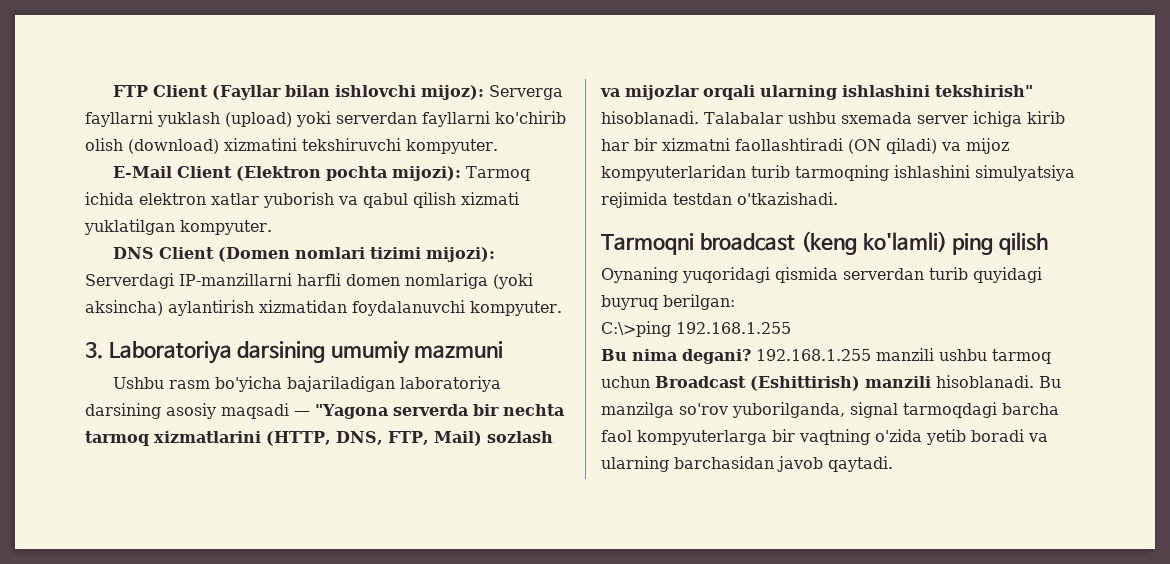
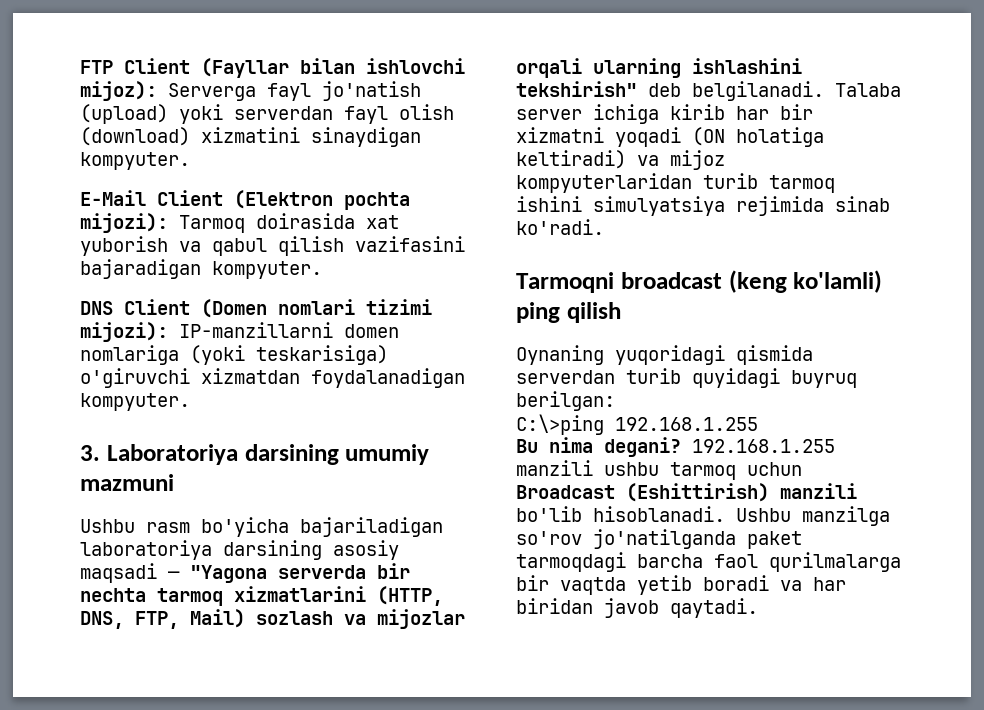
[85,111,220,127] fayllarni yuklash -> [267,81,421,101] fayl jo'natish
[422,111,566,127] fayllarni ko'chirib -> [344,106,388,124] fayl
[302,138,401,151] tekshiruvchi -> [311,127,421,147] sinaydigan
[85,192,259,205] ichida elektron xatlar -> [256,213,399,229] doirasida xat
[461,192,519,205] [84,219,175,235] xizmati yuklatilgan -> [355,236,465,252] [80,259,201,279] vazifasini bajaradigan
[85,273,533,289] [85,300,465,316] Serverdagi IP-manzillarni harfli domen nomlariga (yoki aksincha) aylantirish xizmatidan foydalanuvchi -> [179,322,399,338] [80,345,388,365] [80,368,465,388] IP-manzillarni domen nomlariga (yoki teskarisiga) o'giruvchi xizmatdan foydalanadigan
[601,111,912,124] hisoblanadi. Talabalar ushbu sxemada -> [648,81,901,101] deb belgilanadi. Talaba
[735,138,1009,154] [601,165,1075,181] [601,192,838,208] faollashtiradi (ON qiladi) va mijoz kompyuterlaridan turib tarmoqning ishlashini simulyatsiya rejimida testdan o'tkazishadi. -> [615,127,824,147] [516,150,725,170] [516,173,835,193] [516,196,890,216] [516,219,604,235] yoqadi (ON holatiga keltiradi) va mijoz kompyuterlaridan turib tarmoq ishini simulyatsiya rejimida sinab ko'radi.
[936,375,1061,388] [601,402,1059,418] [601,429,922,445] hisoblanadi. Bu manzilga so'rov yuborilganda, signal tarmoqdagi barcha faol kompyuterlarga bir vaqtning o'zida -> [516,506,890,526] [516,529,802,549] [516,552,901,572] [516,575,626,595] bo'lib hisoblanadi. Ushbu manzilga so'rov jo'natilganda paket tarmoqdagi barcha faol qurilmalarga bir vaqtda
[601,456,774,472] ularning barchasidan -> [813,577,846,591] [516,598,593,614] har biridan

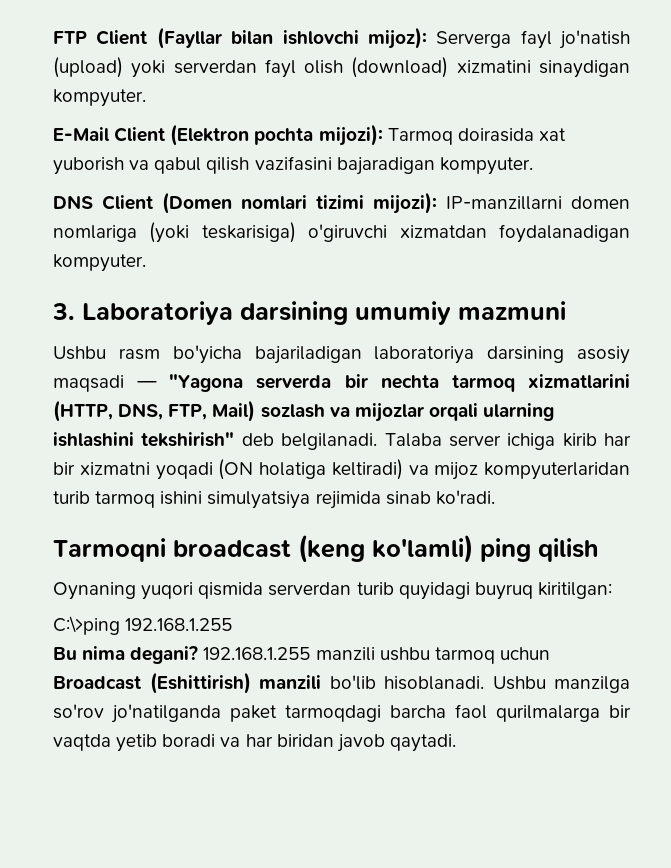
[615,345,725,365] yuqoridagi -> [141,582,194,600] yuqori
[516,391,615,411] berilgan: -> [537,582,612,599] kiritilgan:

